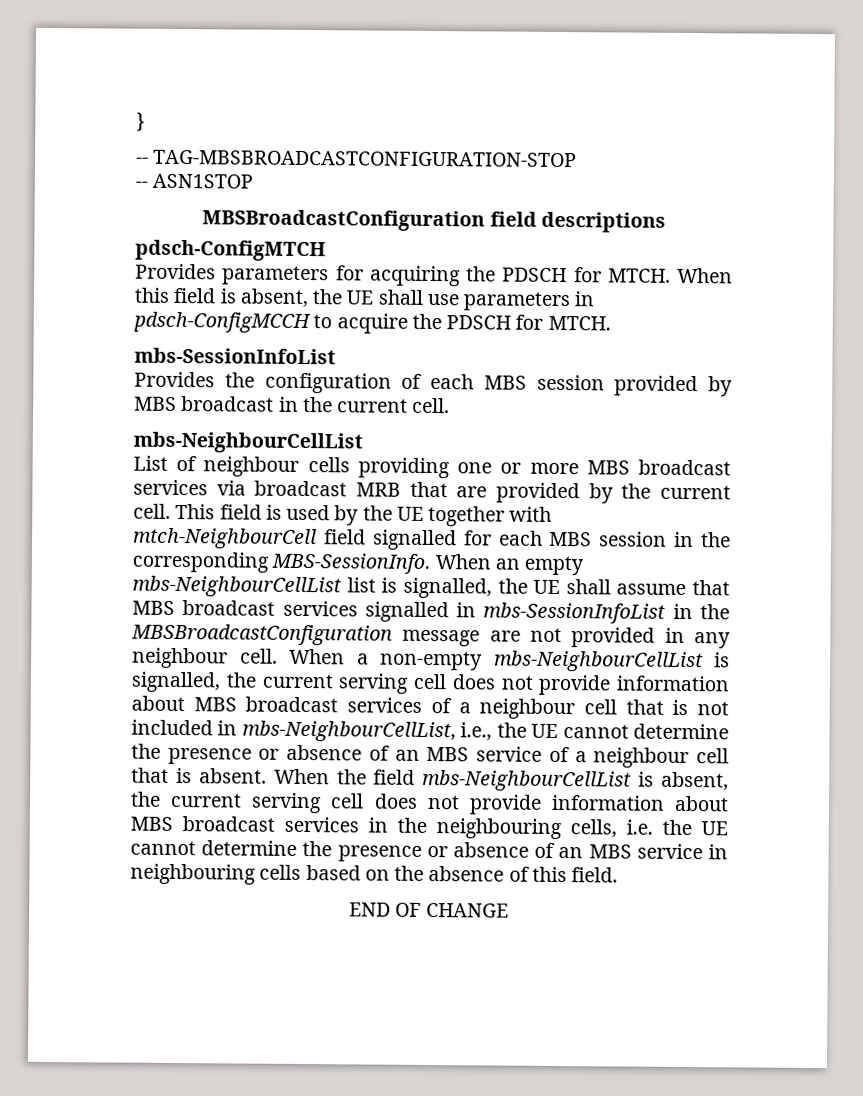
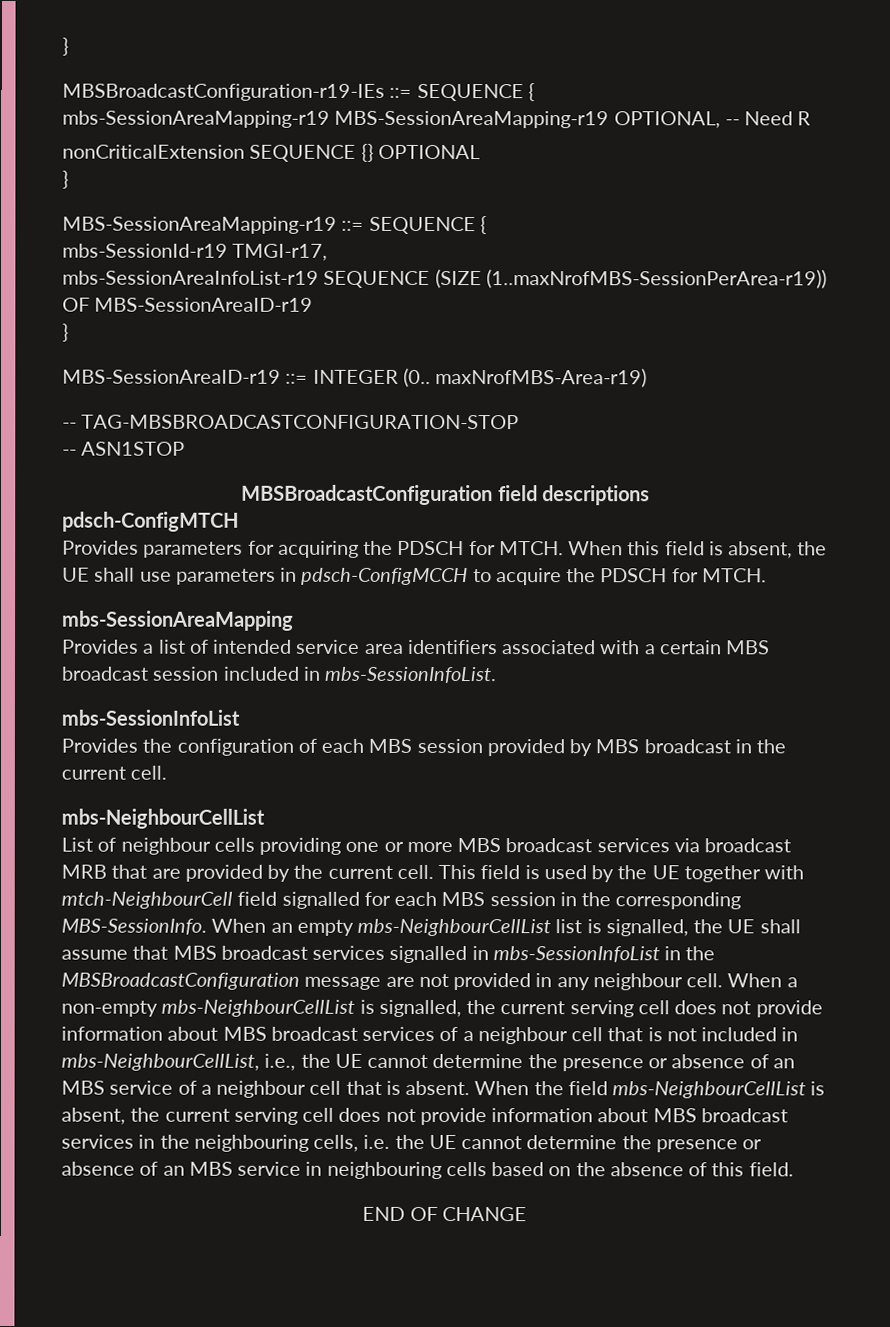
[136,112,145,132] } -> [62,37,69,56] [62,83,535,102] [62,110,812,129] [62,143,480,162] [62,170,69,189] [62,216,487,235] [62,243,329,261] [62,268,827,289] [62,297,314,312] [62,323,69,342] [62,367,648,388] } // MBSBroadcastConfiguration-r19-IEs ::= SEQUENCE { // mbs-SessionAreaMapping-r19 MBS-SessionAreaMapping-r19 OPTIONAL, -- Need R // nonCriticalExtension SEQUENCE {} OPTIONAL // } // MBS-SessionAreaMapping-r19 ::= SEQUENCE { // mbs-SessionId-r19 TMGI-r17, // mbs-SessionAreaInfoList-r19 SEQUENCE (SIZE (1..maxNrofMBS-SessionPerArea-r19)) OF MBS-SessionAreaID-r19 // } // MBS-SessionAreaID-r19 ::= INTEGER (0.. maxNrofMBS-Area-r19)
(611, 323) none -> [62,610,294,631] [62,639,771,655] [61,666,497,684] // mbs-SessionAreaMapping // Provides a list of intended service area identifiers associated with a certain MBS broadcast session included in mbs-SessionInfoList.

